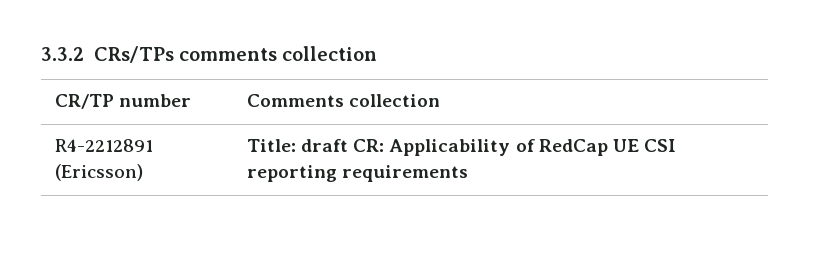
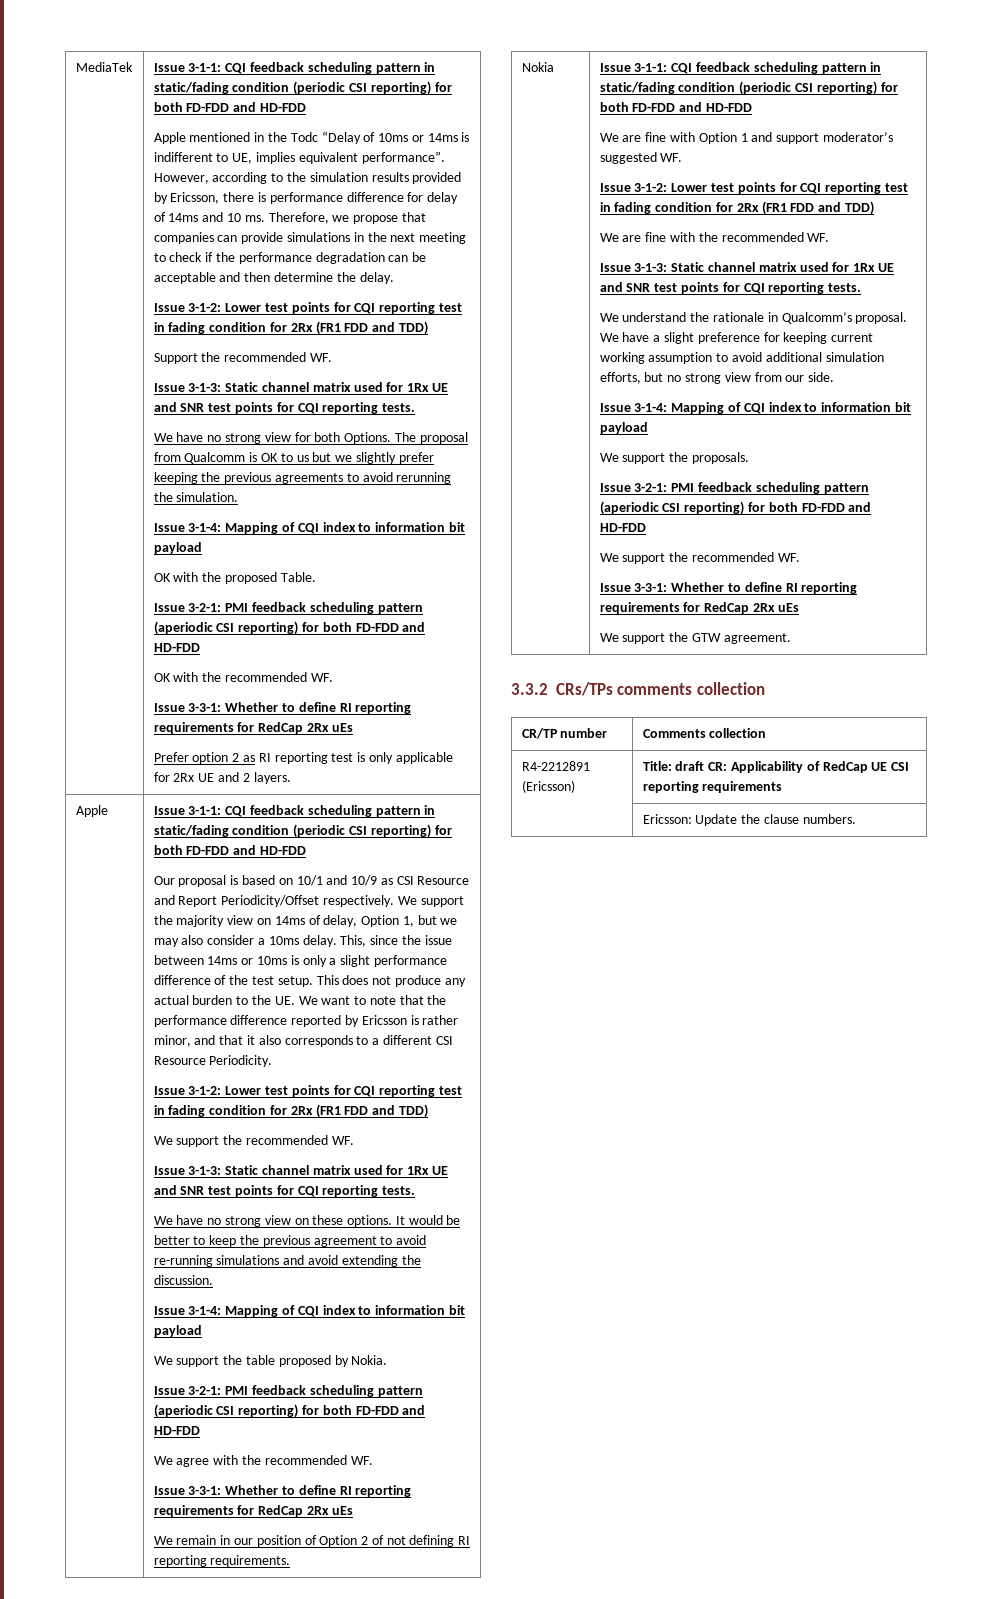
(41, 54) none -> [75,62,133,72] [153,62,436,74] [153,81,452,95] [153,102,306,112] [153,131,470,144] [153,151,445,164] [153,172,462,184] [153,192,459,204] [153,212,426,224] [153,232,467,244] [153,252,427,264] [153,272,394,284] [153,302,462,314] [153,321,428,335] [153,352,332,364] [153,382,448,392] [153,402,416,414] [153,432,468,444] [153,452,434,464] [153,472,452,484] [153,492,239,502] [153,522,465,534] [153,542,202,554] [153,572,316,584] [153,602,423,614] [153,621,426,635] [153,643,200,652] [153,672,333,682] [153,702,412,714] [153,722,353,734] [153,752,453,764] [153,772,291,784] [75,805,108,817] [153,805,436,817] [153,824,452,838] [153,845,306,855] [153,875,470,887] [153,895,464,907] [153,915,458,927] [153,935,452,947] [153,955,447,967] [153,975,466,987] [153,995,447,1005] [153,1015,459,1027] [153,1035,453,1047] [153,1055,273,1067] [153,1085,462,1097] [153,1104,428,1118] [153,1135,354,1147] [153,1165,448,1175] [153,1185,416,1197] [153,1215,461,1227] [153,1235,427,1247] [153,1255,421,1267] [153,1275,213,1285] [153,1305,465,1317] [153,1325,202,1337] [153,1355,388,1367] [153,1385,423,1397] [153,1404,426,1418] [153,1426,200,1435] [153,1455,373,1467] [153,1485,412,1497] [153,1505,353,1517] [153,1535,471,1547] [153,1555,291,1567] [521,62,554,72] [599,62,882,74] [599,81,898,95] [599,102,752,112] [599,132,893,144] [599,152,683,164] [599,182,908,194] [599,201,874,215] [599,232,830,242] [599,262,894,272] [599,282,862,294] [599,312,908,324] [599,332,874,344] [599,352,884,364] [599,372,835,384] [599,402,911,414] [599,422,648,434] [599,452,749,464] [599,482,869,494] [599,501,872,515] [599,523,646,532] [599,552,800,564] [599,582,858,594] [599,602,799,614] [599,632,791,644] MediaTek | Issue 3-1-1: CQI feedback scheduling pattern in static/fading condition (periodic CSI reporting) for both FD-FDD and HD-FDD // Apple mentioned in the Todc “Delay of 10ms or 14ms is indifferent to UE, implies equivalent performance”. However, according to the simulation results provided by Ericsson, there is performance difference for delay of 14ms and 10 ms. Therefore, we propose that companies can provide simulations in the next meeting to check if the performance degradation can be acceptable and then determine the delay. // Issue 3-1-2: Lower test points for CQI reporting test in fading condition for 2Rx (FR1 FDD and TDD) // Support the recommended WF. // Issue 3-1-3: Static channel matrix used for 1Rx UE and SNR test points for CQI reporting tests. // We have no strong view for both Options. The proposal from Qualcomm is OK to us but we slightly prefer keeping the previous agreements to avoid rerunning the simulation. // Issue 3-1-4: Mapping of CQI index to information bit payload // OK with the proposed Table. // Issue 3-2-1: PMI feedback scheduling pattern (aperiodic CSI reporting) for both FD-FDD and HD-FDD // OK with the recommended WF. // Issue 3-3-1: Whether to define RI reporting requirements for RedCap 2Rx uEs // Prefer option 2 as RI reporting test is only applicable for 2Rx UE and 2 layers. // Apple | Issue 3-1-1: CQI feedback scheduling pattern in static/fading condition (periodic CSI reporting) for both FD-FDD and HD-FDD // Our proposal is based on 10/1 and 10/9 as CSI Resource and Report Periodicity/Offset respectively. We support the majority view on 14ms of delay, Option 1, but we may also consider a 10ms delay. This, since the issue between 14ms or 10ms is only a slight performance difference of the test setup. This does not produce any actual burden to the UE. We want to note that the performance difference reported by Ericsson is rather minor, and that it also corresponds to a different CSI Resource Periodicity. // Issue 3-1-2: Lower test points for CQI reporting test in fading condition for 2Rx (FR1 FDD and TDD) // We support the recommended WF. // Issue 3-1-3: Static channel matrix used for 1Rx UE and SNR test points for CQI reporting tests. // We have no strong view on these options. It would be better to keep the previous agreement to avoid re-running simulations and avoid extending the discussion. // Issue 3-1-4: Mapping of CQI index to information bit payload // We support the table proposed by Nokia. // Issue 3-2-1: PMI feedback scheduling pattern (aperiodic CSI reporting) for both FD-FDD and HD-FDD // We agree with the recommended WF. // Issue 3-3-1: Whether to define RI reporting requirements for RedCap 2Rx uEs // We remain in our position of Option 2 of not defining RI reporting requirements. // Nokia | Issue 3-1-1: CQI feedback scheduling pattern in static/fading condition (periodic CSI reporting) for both FD-FDD and HD-FDD // We are fine with Option 1 and support moderator’s suggested WF. // Issue 3-1-2: Lower test points for CQI reporting test in fading condition for 2Rx (FR1 FDD and TDD) // We are fine with the recommended WF. // Issue 3-1-3: Static channel matrix used for 1Rx UE and SNR test points for CQI reporting tests. // We understand the rationale in Qualcomm’s proposal. We have a slight preference for keeping current working assumption to avoid additional simulation efforts, but no strong view from our side. // Issue 3-1-4: Mapping of CQI index to information bit payload // We support the proposals. // Issue 3-2-1: PMI feedback scheduling pattern (aperiodic CSI reporting) for both FD-FDD and HD-FDD // We support the recommended WF. // Issue 3-3-1: Whether to define RI reporting requirements for RedCap 2Rx uEs // We support the GTW agreement. //
(469, 173) none -> [642,814,856,826] // | Ericsson: Update the clause numbers.

